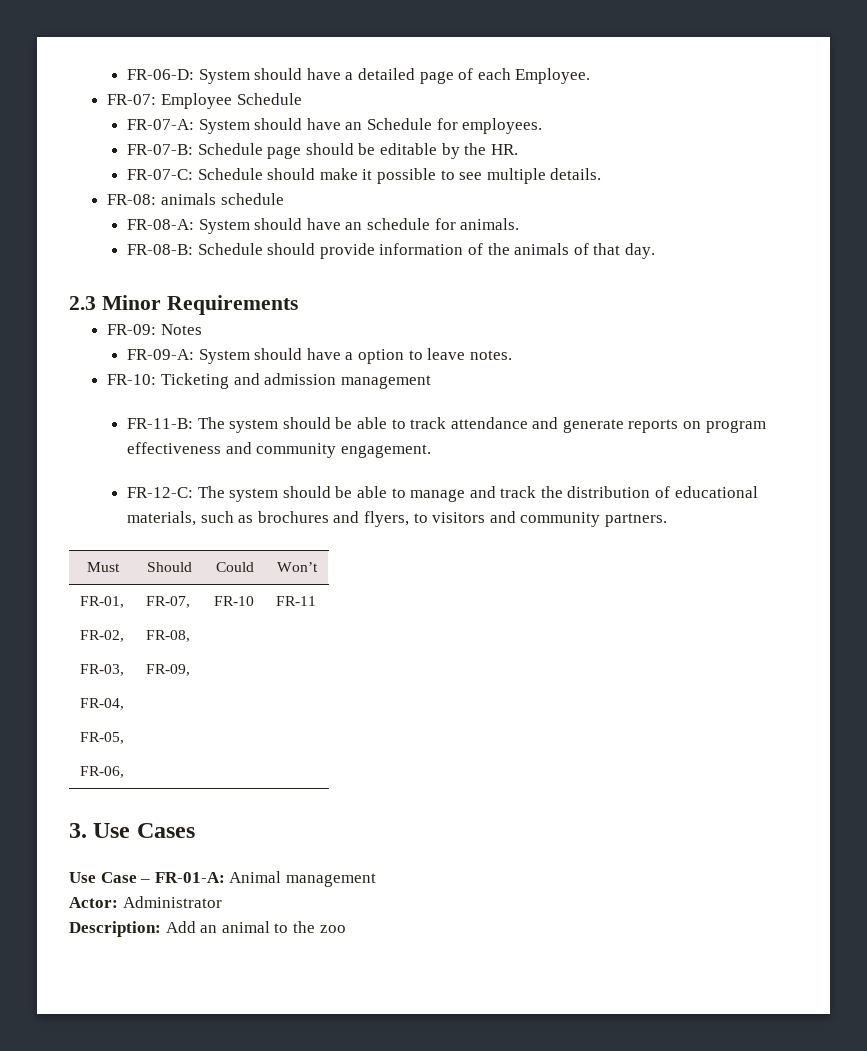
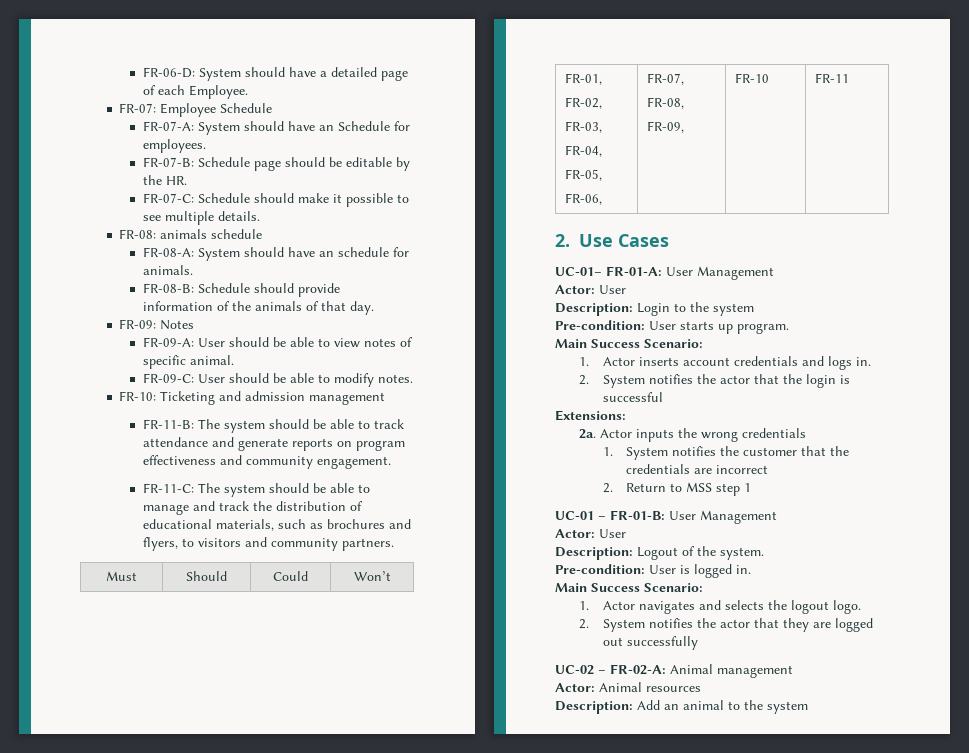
[69,295,298,315] // 2.3 Minor Requirements -> (375, 308) none
[198,348,466,364] System should have a option to leave -> [198,337,414,348] [143,355,235,369] [143,373,375,387] User should be able to view notes of specific animal. // FR-09-C: User should be able to modify
[126,487,193,498] FR-12-C: -> [143,483,195,493] FR-11-C:
[69,823,87,838] 3. -> [555,234,570,247] 2.
[69,872,225,883] Use Case – FR-01-A: -> [555,266,774,280] [555,285,626,294] [555,302,754,316] [555,320,789,334] [555,339,703,348] [578,356,871,370] [578,374,850,388] [602,392,663,402] [555,410,626,421] [578,428,806,442] [602,446,850,460] [626,464,769,474] [602,482,752,496] [555,510,777,524] [555,529,626,538] [555,546,764,560] [555,564,751,578] [555,583,703,592] [578,600,861,614] [578,618,873,632] [602,636,698,650] [555,664,666,675] UC-01– FR-01-A: User Management // Actor: User // Description: Login to the system // Pre-condition: User starts up program. // Main Success Scenario: // 1. Actor inserts account credentials and logs in. // 2. System notifies the actor that the login is successful // Extensions: // 2a. Actor inputs the wrong credentials // 1. System notifies the customer that the credentials are incorrect // 2. Return to MSS step 1 // UC-01 – FR-01-B: User Management // Actor: User // Description: Logout of the system. // Pre-condition: User is logged in. // Main Success Scenario: // 1. Actor navigates and selects the logout logo. // 2. System notifies the actor that they are logged out successfully // UC-02 – FR-02-A:
[122,896,222,908] Administrator -> [599,682,701,692] Animal resources
[319,925,346,933] zoo -> [767,701,808,714] system

